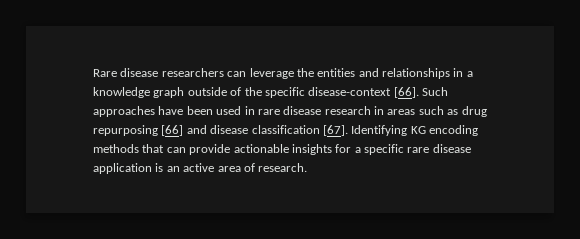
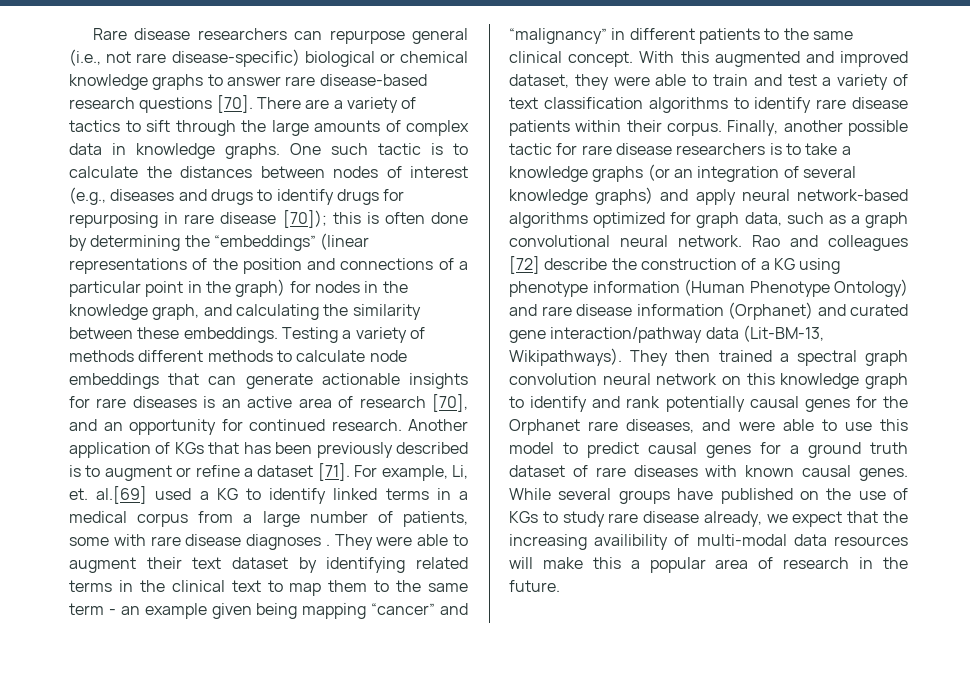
[249,68,473,79] [93,87,448,98] [93,106,487,117] [93,125,478,136] [93,144,139,153] leverage the entities and relationships in a knowledge graph outside of the specific disease-context [66]. Such approaches have been used in rare disease research in areas such as drug repurposing [66] and disease classification [67]. Identifying KG encoding methods -> [329,28,469,44] [69,49,469,67] [69,74,427,90] [69,95,417,113] [69,120,469,136] [69,143,468,159] [69,166,468,178] [69,187,405,205] [69,210,468,228] [69,233,370,251] [69,258,468,274] [69,279,408,297] [69,304,421,320] [69,327,425,343] [69,350,407,362] [69,373,159,389] repurpose general (i.e., not rare disease-specific) biological or chemical knowledge graphs to answer rare disease-based research questions [70]. There are a variety of tactics to sift through the large amounts of complex data in knowledge graphs. One such tactic is to calculate the distances between nodes of interest (e.g., diseases and drugs to identify drugs for repurposing in rare disease [70]); this is often done by determining the “embeddings” (linear representations of the position and connections of a particular point in the graph) for nodes in the knowledge graph, and calculating the similarity between these embeddings. Testing a variety of methods different methods to calculate node embeddings
[189,144,231,155] provide -> [245,373,313,389] generate
[354,144,471,155] [93,163,152,174] a specific rare disease application -> [96,396,197,408] rare diseases
[258,163,308,172] research. -> [359,394,469,412] [69,419,468,435] [69,442,468,458] [69,463,468,481] [69,486,468,504] [69,511,468,527] [69,534,468,550] [69,557,468,573] [69,580,468,596] [69,603,468,619] [509,28,853,44] [509,51,909,67] [509,74,909,90] [509,97,908,113] [509,120,908,136] [509,143,851,155] [509,164,856,182] [509,187,908,205] [509,212,908,228] [509,235,908,251] [509,256,841,274] [509,279,908,297] [509,302,908,320] [509,325,824,343] [509,348,908,366] [509,373,909,389] [509,396,908,412] [509,419,908,435] [509,442,908,458] [509,465,908,481] [509,488,908,504] [509,511,908,527] [509,534,908,550] [509,557,908,573] [509,580,560,592] research [70], and an opportunity for continued research. Another application of KGs that has been previously described is to augment or refine a dataset [71]. For example, Li, et. al.[69] used a KG to identify linked terms in a medical corpus from a large number of patients, some with rare disease diagnoses . They were able to augment their text dataset by identifying related terms in the clinical text to map them to the same term - an example given being mapping “cancer” and “malignancy” in different patients to the same clinical concept. With this augmented and improved dataset, they were able to train and test a variety of text classification algorithms to identify rare disease patients within their corpus. Finally, another possible tactic for rare disease researchers is to take a knowledge graphs (or an integration of several knowledge graphs) and apply neural network-based algorithms optimized for graph data, such as a graph convolutional neural network. Rao and colleagues [72] describe the construction of a KG using phenotype information (Human Phenotype Ontology) and rare disease information (Orphanet) and curated gene interaction/pathway data (Lit-BM-13, Wikipathways). They then trained a spectral graph convolution neural network on this knowledge graph to identify and rank potentially causal genes for the Orphanet rare diseases, and were able to use this model to predict causal genes for a ground truth dataset of rare diseases with known causal genes. While several groups have published on the use of KGs to study rare disease already, we expect that the increasing availibility of multi-modal data resources will make this a popular area of research in the future.

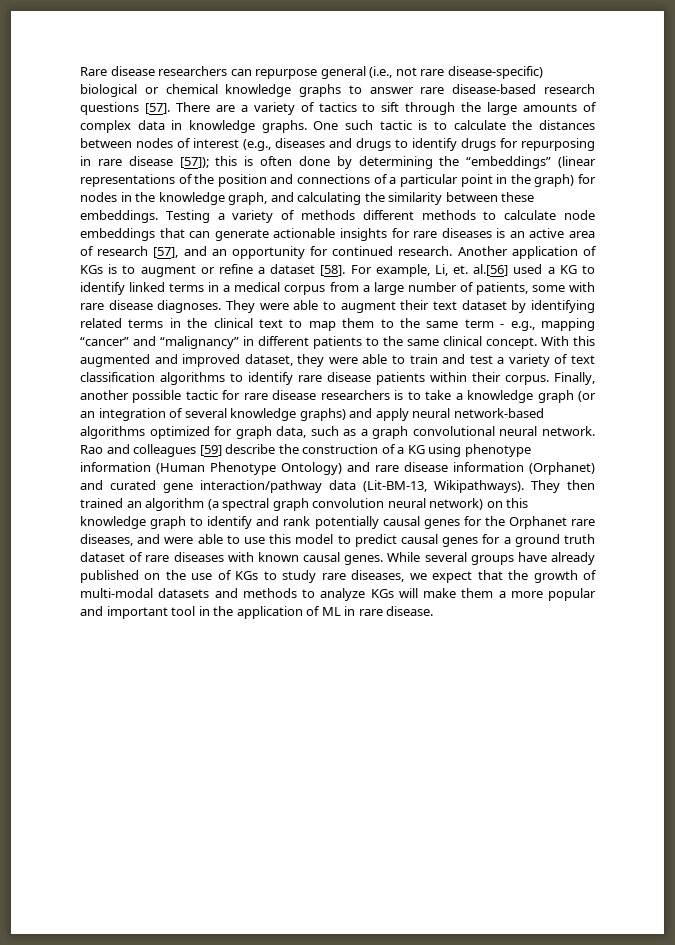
[216,95,253,113] [70]. -> [144,103,170,114] [57].
[282,210,327,228] [70]); -> [179,157,209,168] [57]);
[432,394,469,412] [70], -> [153,247,179,258] [57],
[208,442,468,458] that has been previously described -> (103, 269) none
[317,463,350,481] [71]. -> [320,265,346,276] [58].
[96,486,148,504] al.[69] -> [473,264,509,276] al.[56]
[246,534,330,550] diagnoses . -> [157,300,222,313] diagnoses.
[120,603,298,619] an example given being -> [510,321,535,331] e.g.,
[592,166,644,182] graphs -> [537,390,574,403] graph
[509,256,540,274] [72] -> [199,445,222,456] [59]
[779,353,789,362] a -> [126,498,219,511] an algorithm (a
[656,373,718,385] network -> [429,498,484,510] network)
(714, 494) none -> [551,552,596,565] already
[643,511,762,527] disease already, -> [351,570,405,582] diseases,
[509,534,908,550] [509,557,908,573] [509,580,560,592] increasing availibility of multi-modal data resources will make this a popular area of research in the future. -> [533,570,598,583] [80,588,596,601] [80,606,434,619] growth of multi-modal datasets and methods to analyze KGs will make them a more popular and important tool in the application of ML in rare disease.

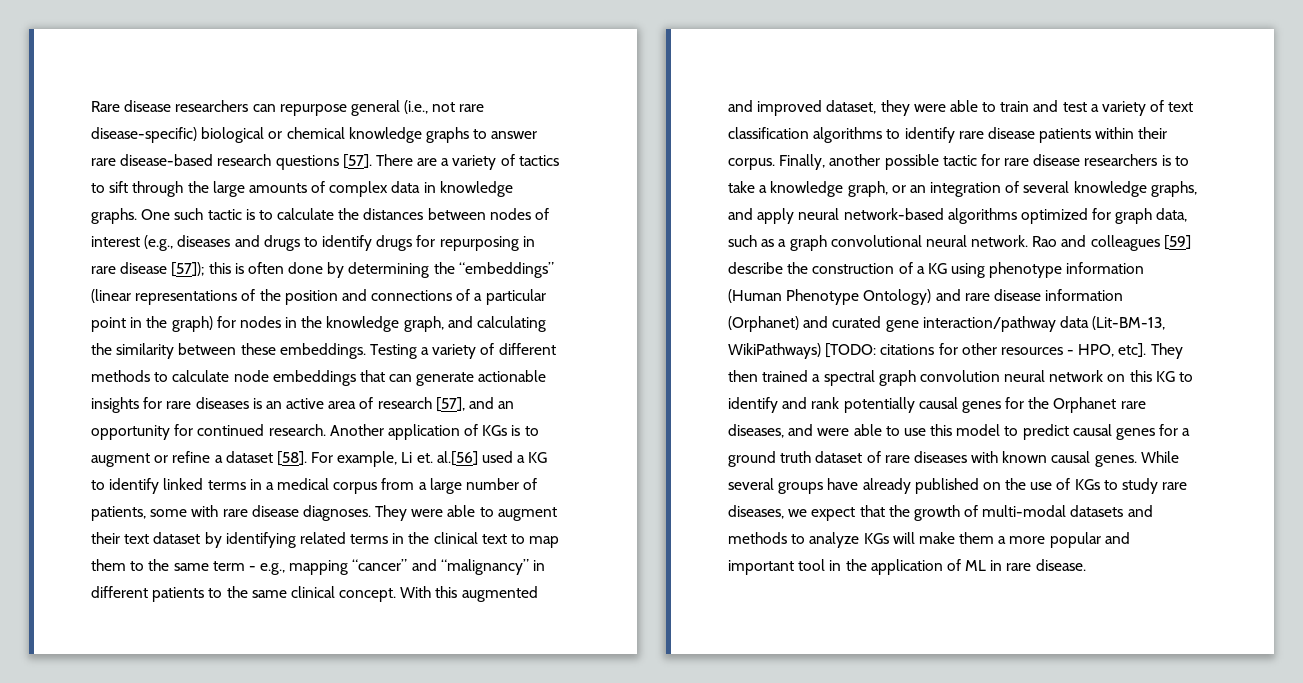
[301,210,356,220] methods -> (495, 349) none
[434,264,448,276] Li, -> [401,452,413,463] Li
[537,390,596,403] graph (or -> [847,181,906,197] graph, or
[299,408,346,421] graphs) -> [1150,181,1197,197] graphs,
[434,480,595,493] [80,498,219,511] Wikipathways). They then trained an algorithm (a -> [728,343,1183,359] [728,370,821,382] WikiPathways) [TODO: citations for other resources - HPO, etc]. They then trained a
[429,498,484,510] network) -> [1049,370,1104,382] network
[80,516,187,529] knowledge graph -> [1155,371,1175,382] KG

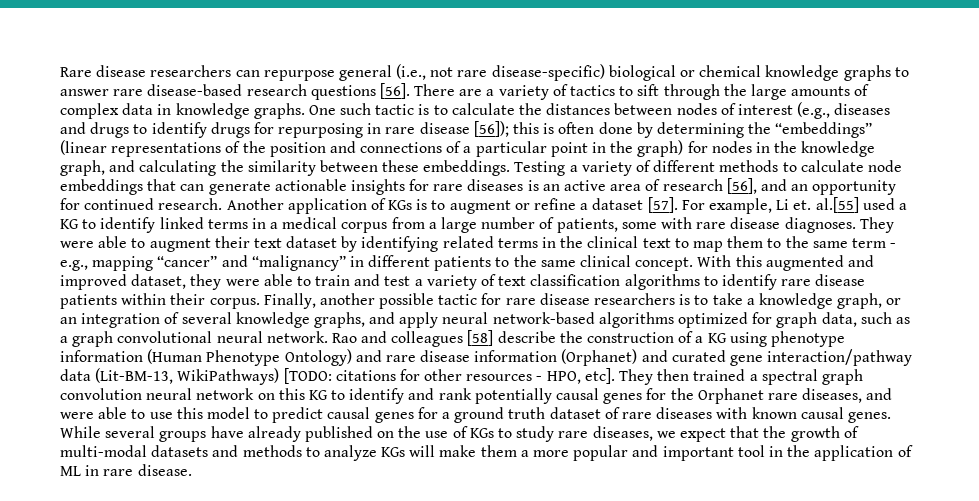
[342,154,372,169] [57]. -> [379,83,410,99] [56].
[171,262,205,277] [57]); -> [473,121,509,137] [56]);
[435,397,465,412] [57], -> [726,178,757,194] [56],
[276,451,307,466] [58]. -> [647,197,678,213] [57].
[436,451,478,466] al.[56] -> [815,197,859,213] al.[55]
[1163,235,1191,250] [59] -> [467,330,494,346] [58]

